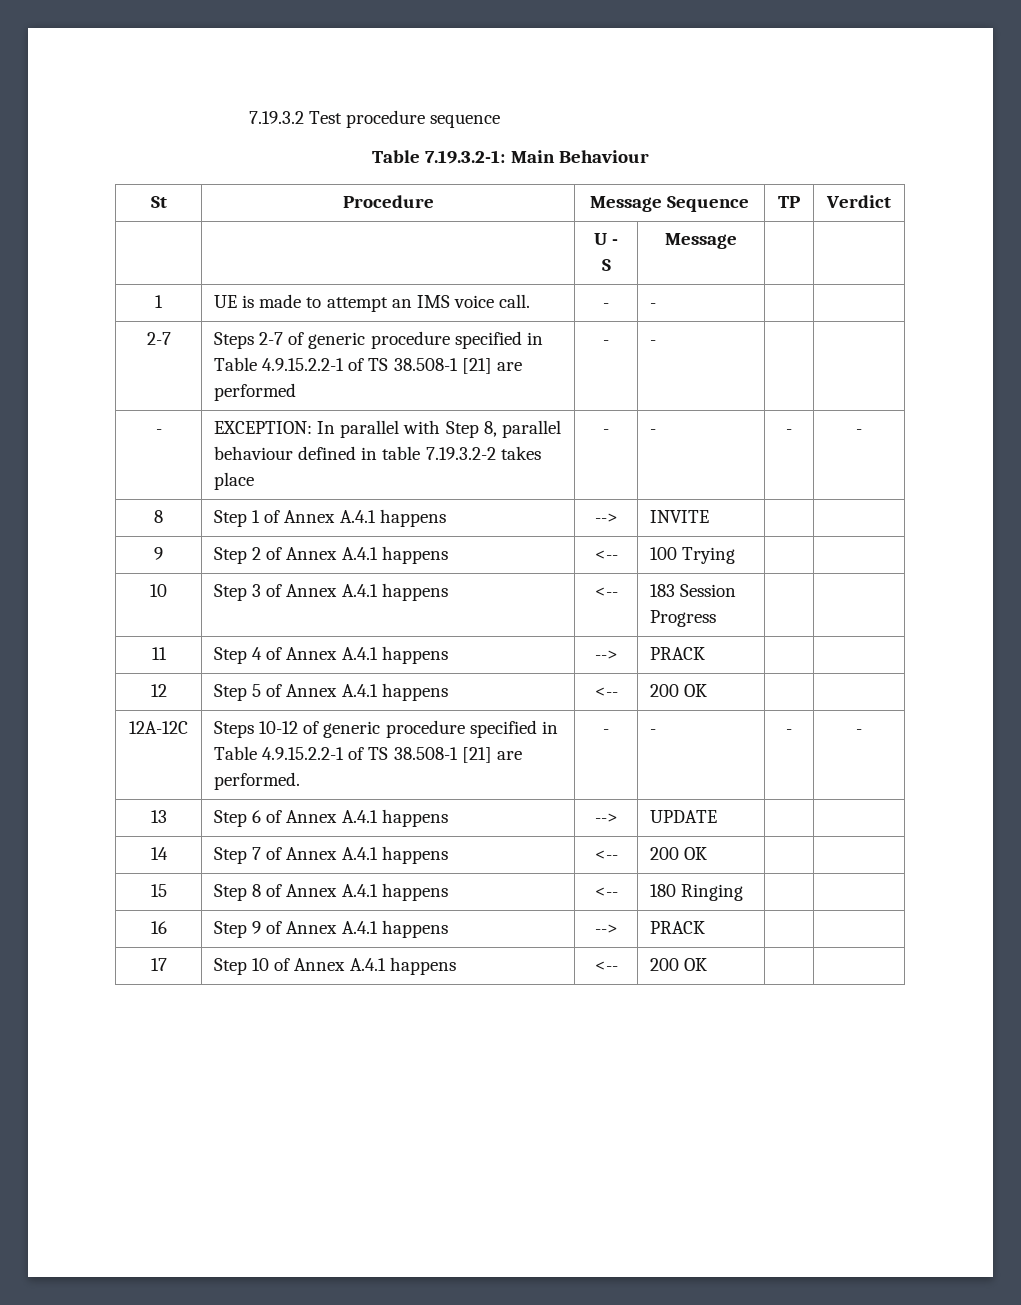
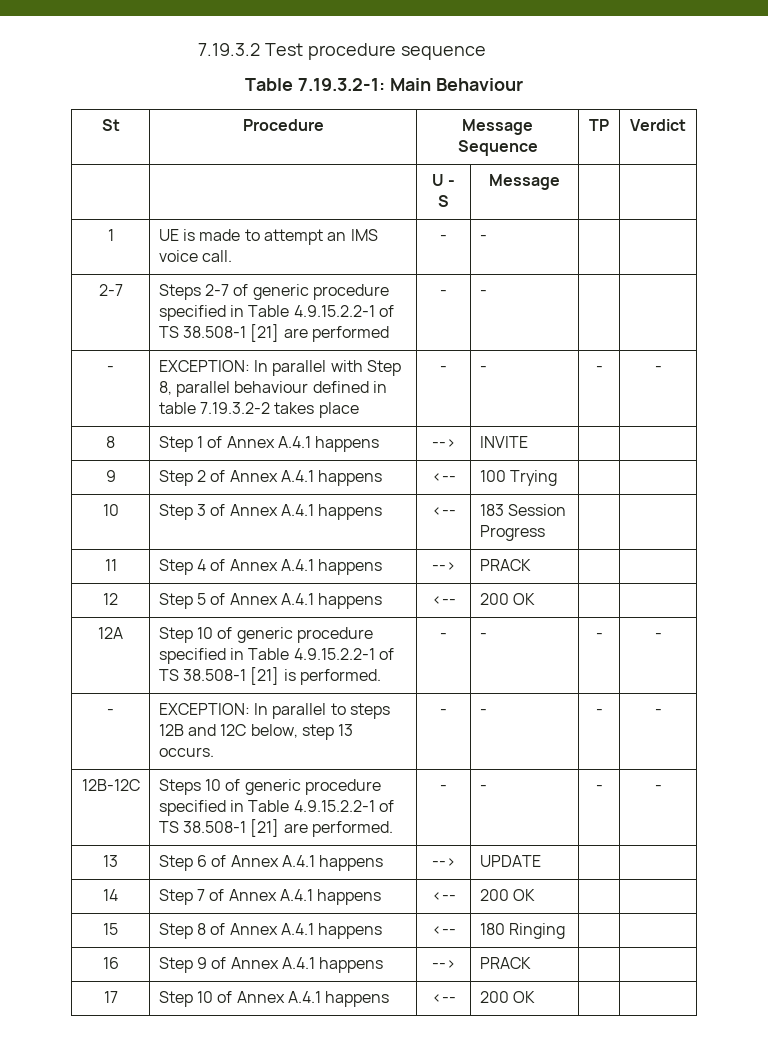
[129,721,188,734] [214,721,299,738] 12A-12C | Steps 10-12 -> [98,627,123,639] [158,627,374,643] [158,648,395,664] [158,667,382,685] [440,633,447,639] [479,633,487,639] [595,633,603,639] [654,633,662,639] [107,709,114,715] [158,703,391,719] [158,724,354,740] [158,747,214,757] [440,709,447,715] [479,709,487,715] [595,709,603,715] [654,709,662,715] [81,779,140,791] [158,779,222,795] 12A | Step 10 of generic procedure specified in Table 4.9.15.2.2-1 of TS 38.508-1 [21] is performed. | - | - | - | - // - | EXCEPTION: In parallel to steps 12B and 12C below, step 13 occurs. | - | - | - | - // 12B-12C | Steps 10

